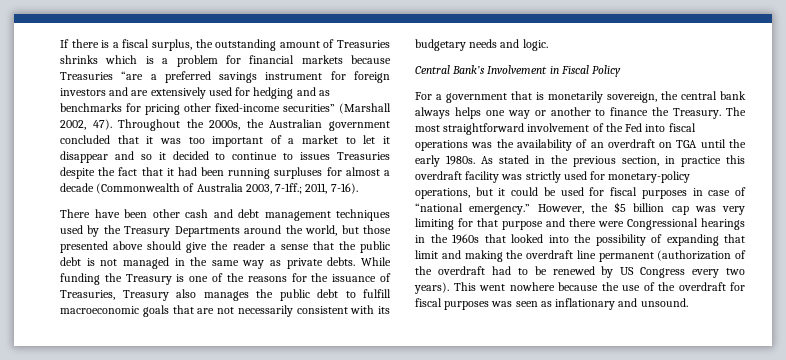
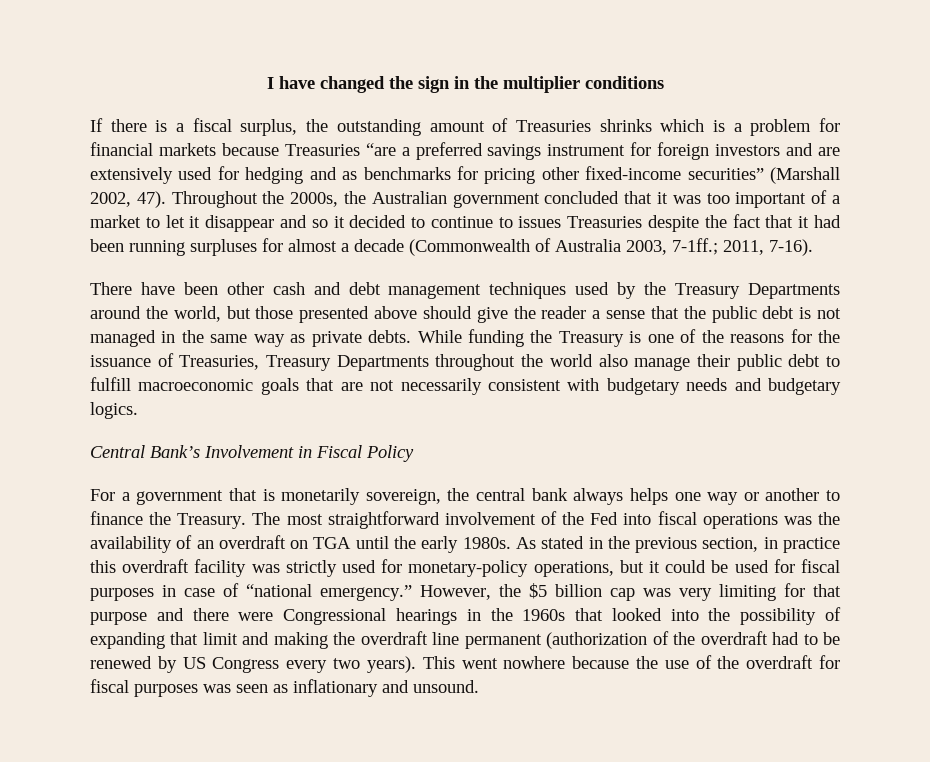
(60, 43) none -> [266,76,664,93] I have changed the sign in the multiplier conditions //
[176,289,273,301] also manages the -> [336,354,730,371] Departments throughout the world also manage their
[378,306,390,314] its -> (600, 384) none
[522,39,548,51] logic. -> [767,378,841,395] [90,402,138,419] budgetary logics.

